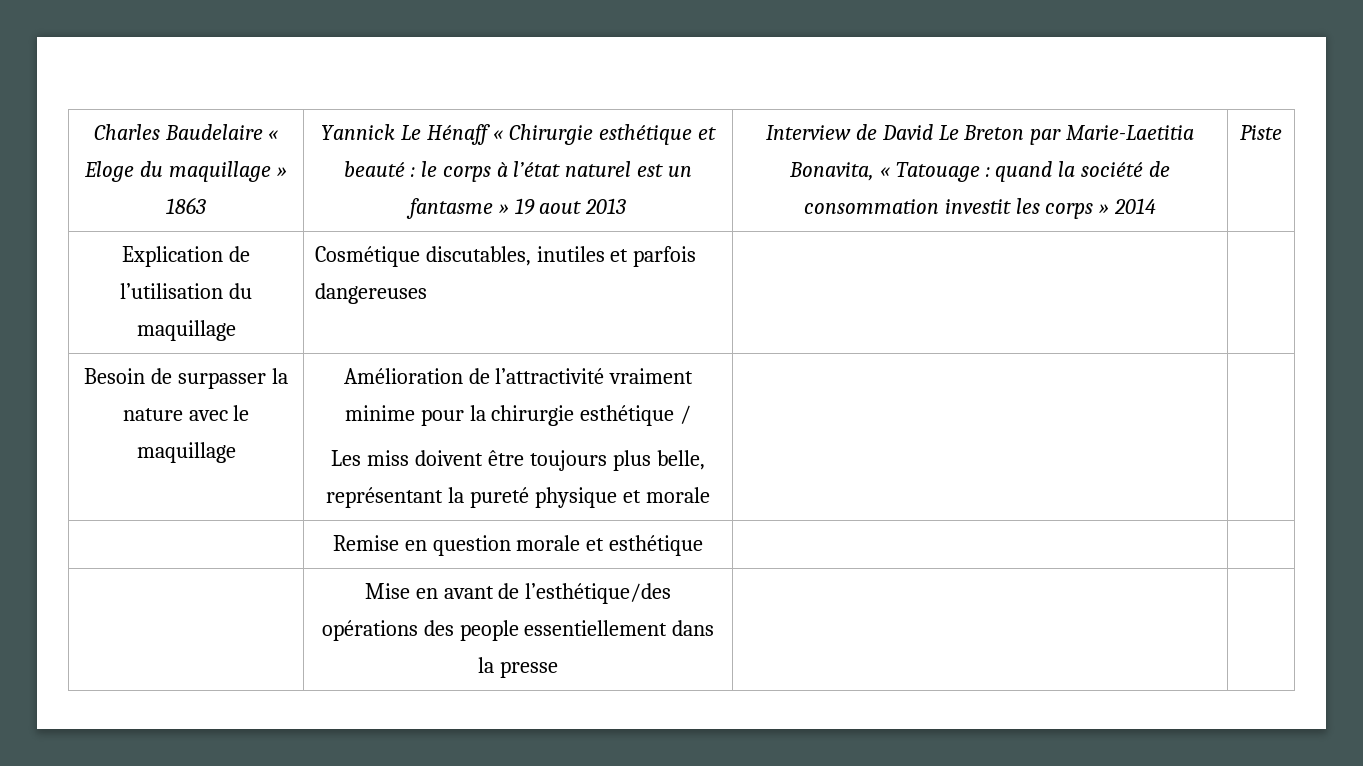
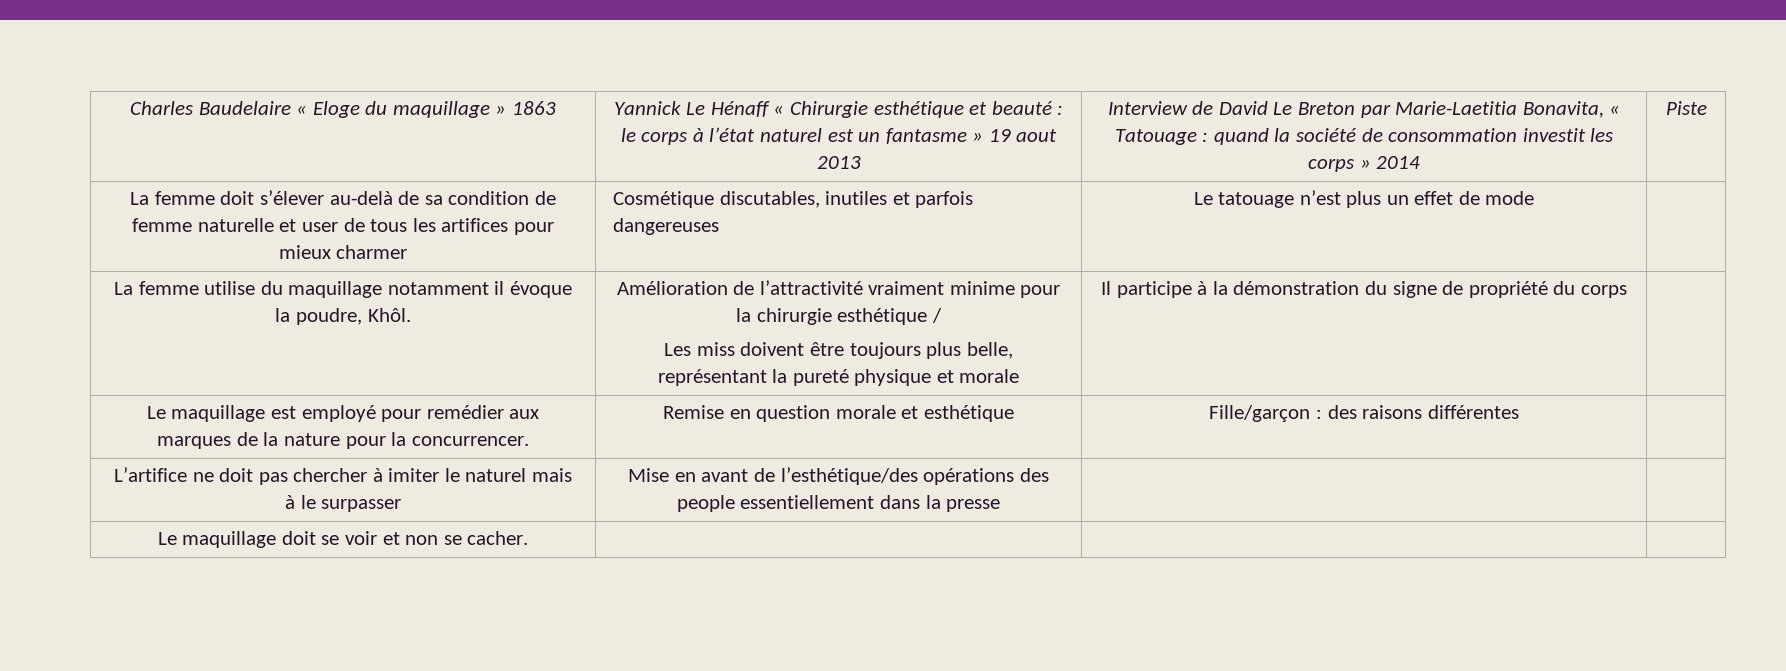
[122,246,250,267] [120,283,252,299] [136,320,236,341] Explication de l’utilisation du maquillage -> [130,190,556,205] [132,218,554,235] [278,245,408,259] La femme doit s’élever au-delà de sa condition de femme naturelle et user de tous les artifices pour mieux charmer
[84,368,288,389] [122,405,250,421] [136,442,236,463] | // Besoin de surpasser la nature avec le maquillage -> [1193,190,1535,208] [114,281,572,298] [275,308,411,325] Le tatouage n’est plus un effet de mode | // La femme utilise du maquillage notamment il évoque la poudre, Khôl.
(710, 495) | // -> [1101,281,1627,298] [146,405,540,422] [157,432,529,449] Il participe à la démonstration du signe de propriété du corps | // Le maquillage est employé pour remédier aux marques de la nature pour la concurrencer.
(704, 545) | // -> [1209,405,1519,422] [114,467,572,485] [284,495,402,512] Fille/garçon : des raisons différentes | // L’artifice ne doit pas chercher à imiter le naturel mais à le surpasser
(558, 669) none -> [157,531,529,548] // Le maquillage doit se voir et non se cacher. | | |

